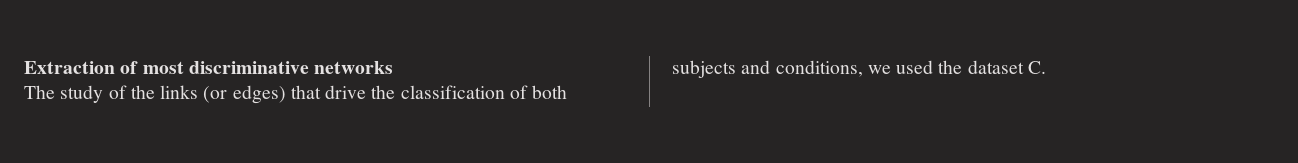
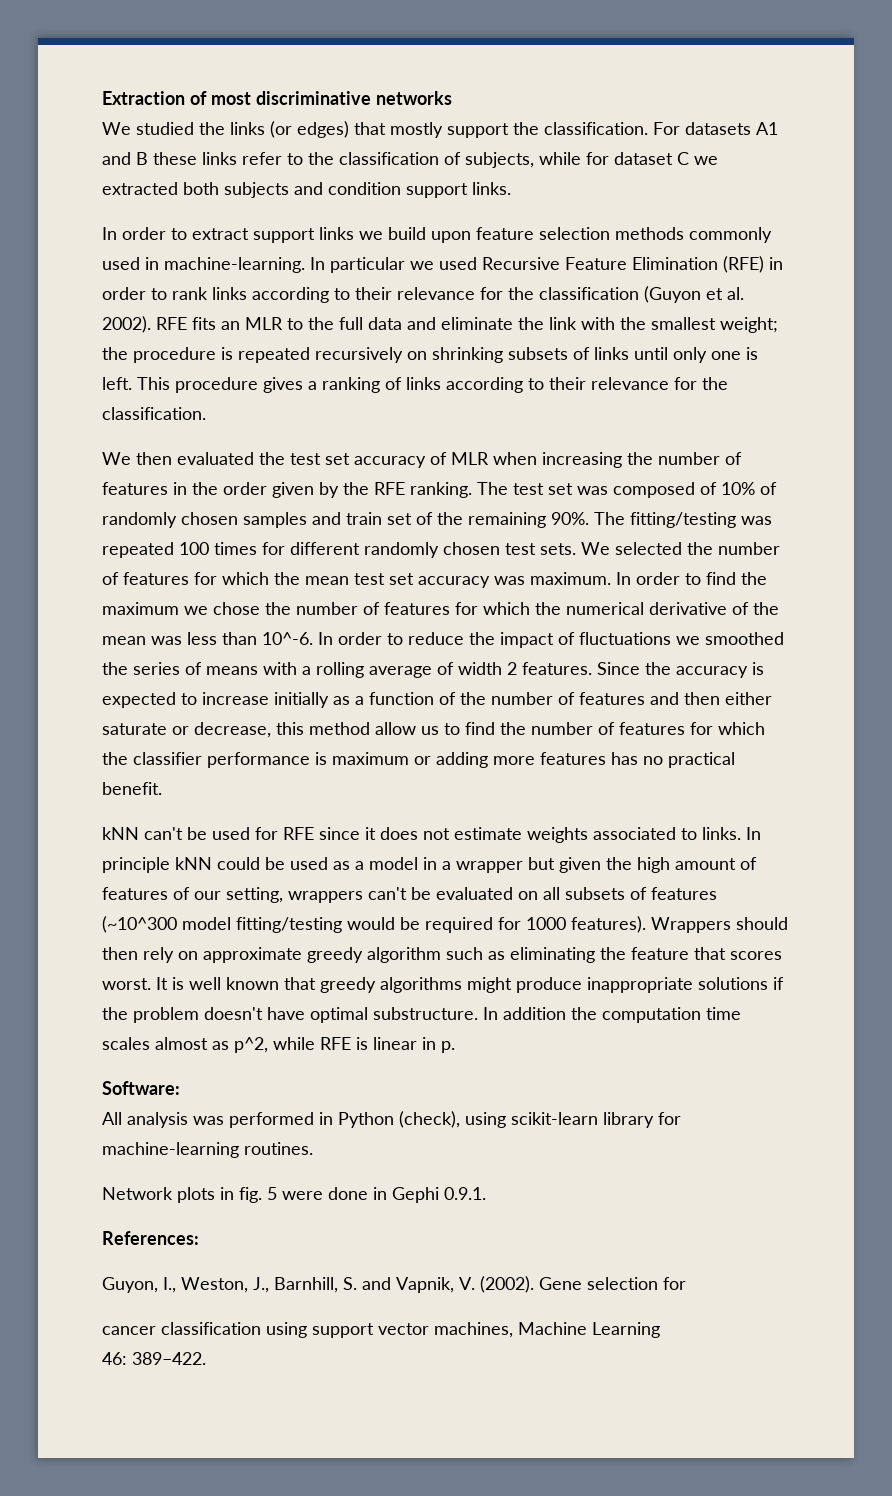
[24,85,127,103] The study of -> [102,122,194,135] We studied
[325,85,568,99] [672,60,1046,78] drive the classification of both subjects and conditions, we used the dataset C. -> [390,122,778,138] [102,152,718,168] [102,182,511,198] [102,227,772,243] [102,256,783,273] [102,286,744,303] [102,316,778,333] [102,347,758,363] [102,377,728,393] [102,407,206,420] [102,452,742,468] [102,482,777,498] [102,512,772,528] [102,542,780,558] [102,572,767,588] [102,602,779,615] [102,632,784,648] [102,662,764,678] [102,692,772,708] [102,722,765,738] [102,752,735,768] [102,782,162,795] [102,827,761,843] [102,857,757,873] [102,887,717,903] [102,916,788,933] [102,947,782,963] [102,977,784,993] [102,1007,741,1023] [102,1037,455,1053] [102,1081,180,1095] [102,1111,681,1128] [102,1142,313,1158] [102,1187,486,1203] [102,1231,199,1245] [102,1276,686,1293] [102,1322,660,1338] [102,1352,206,1365] mostly support the classification. For datasets A1 and B these links refer to the classification of subjects, while for dataset C we extracted both subjects and condition support links. // In order to extract support links we build upon feature selection methods commonly used in machine-learning. In particular we used Recursive Feature Elimination (RFE) in order to rank links according to their relevance for the classification (Guyon et al. 2002). RFE fits an MLR to the full data and eliminate the link with the smallest weight; the procedure is repeated recursively on shrinking subsets of links until only one is left. This procedure gives a ranking of links according to their relevance for the classification. // We then evaluated the test set accuracy of MLR when increasing the number of features in the order given by the RFE ranking. The test set was composed of 10% of randomly chosen samples and train set of the remaining 90%. The fitting/testing was repeated 100 times for different randomly chosen test sets. We selected the number of features for which the mean test set accuracy was maximum. In order to find the maximum we chose the number of features for which the numerical derivative of the mean was less than 10^-6. In order to reduce the impact of fluctuations we smoothed the series of means with a rolling average of width 2 features. Since the accuracy is expected to increase initially as a function of the number of features and then either saturate or decrease, this method allow us to find the number of features for which the classifier performance is maximum or adding more features has no practical benefit. // kNN can't be used for RFE since it does not estimate weights associated to links. In principle kNN could be used as a model in a wrapper but given the high amount of features of our setting, wrappers can't be evaluated on all subsets of features (~10^300 model fitting/testing would be required for 1000 features). Wrappers should then rely on approximate greedy algorithm such as eliminating the feature that scores worst. It is well known that greedy algorithms might produce inappropriate solutions if the problem doesn't have optimal substructure. In addition the computation time scales almost as p^2, while RFE is linear in p. // Software: // All analysis was performed in Python (check), using scikit-learn library for machine-learning routines. // Network plots in fig. 5 were done in Gephi 0.9.1. // References: // Guyon, I., Weston, J., Barnhill, S. and Vapnik, V. (2002). Gene selection for // cancer classification using support vector machines, Machine Learning // 46: 389–422.

